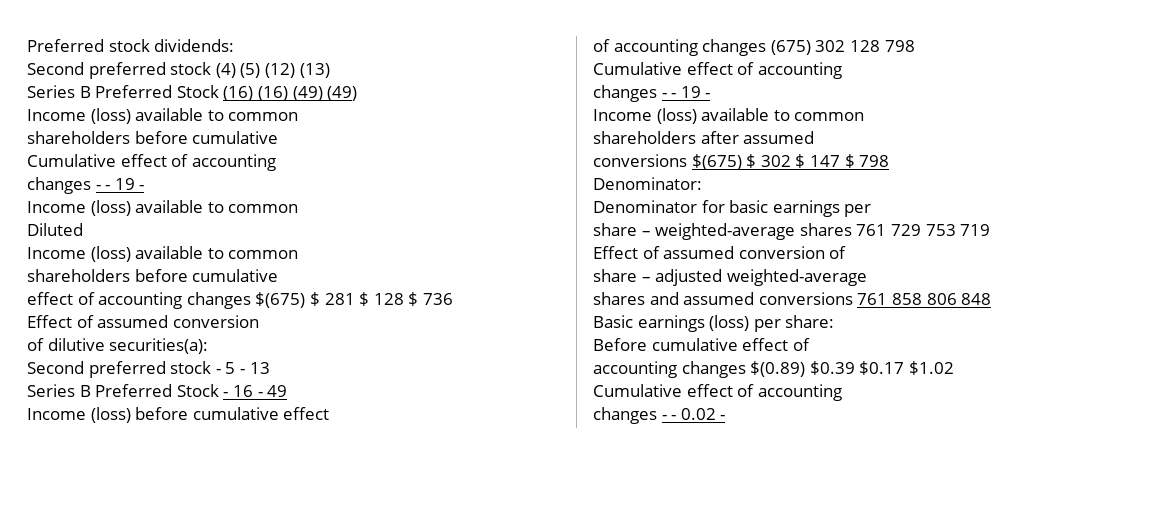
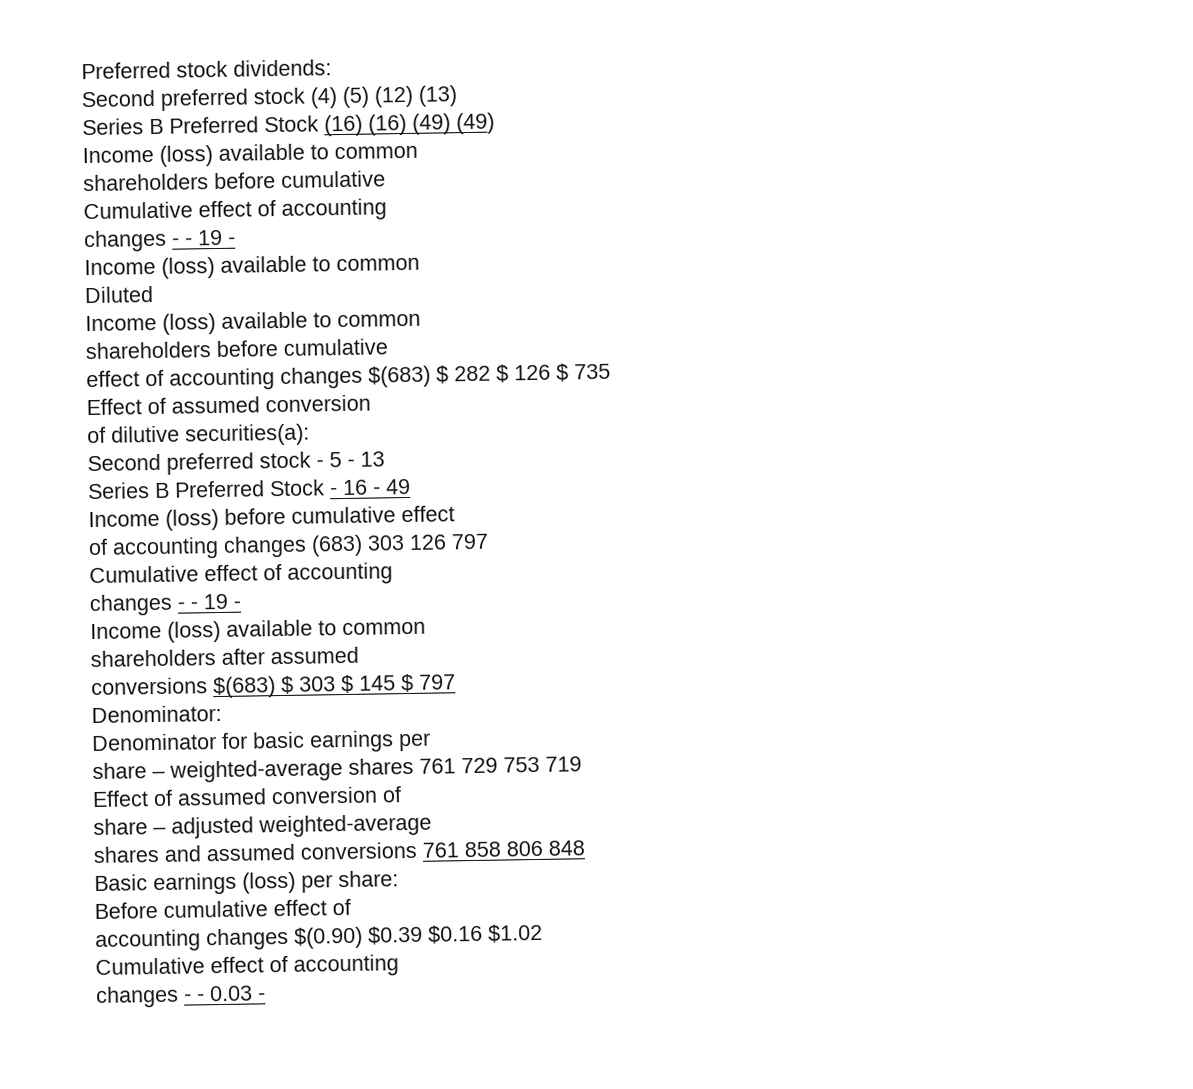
[255,292,453,308] $(675) $ 281 $ 128 $ 736 -> [368,363,611,388] $(683) $ 282 $ 126 $ 735
[770,40,915,55] (675) 302 128 798 -> [311,533,489,557] (683) 303 126 797
[691,154,890,170] $(675) $ 302 $ 147 $ 798 -> [213,673,456,699] $(683) $ 303 $ 145 $ 797
[750,361,905,377] $(0.89) $0.39 $0.17 -> [294,924,483,949] $(0.90) $0.39 $0.16
[680,408,716,420] 0.02 -> [209,985,253,1002] 0.03

